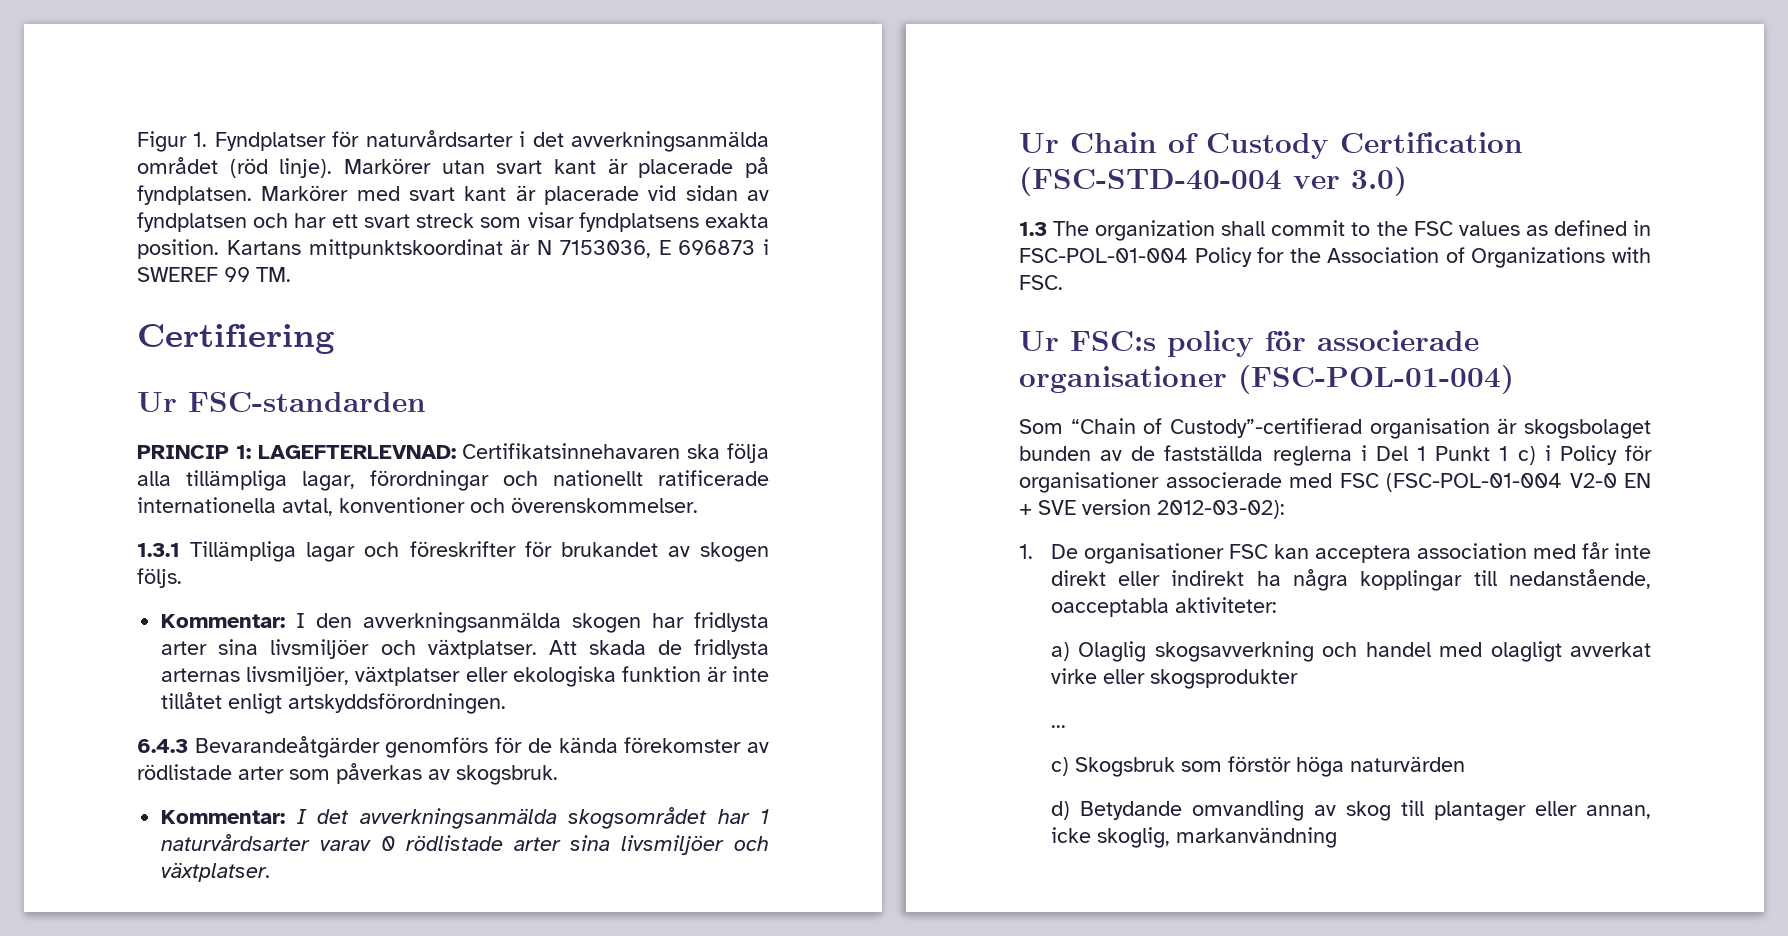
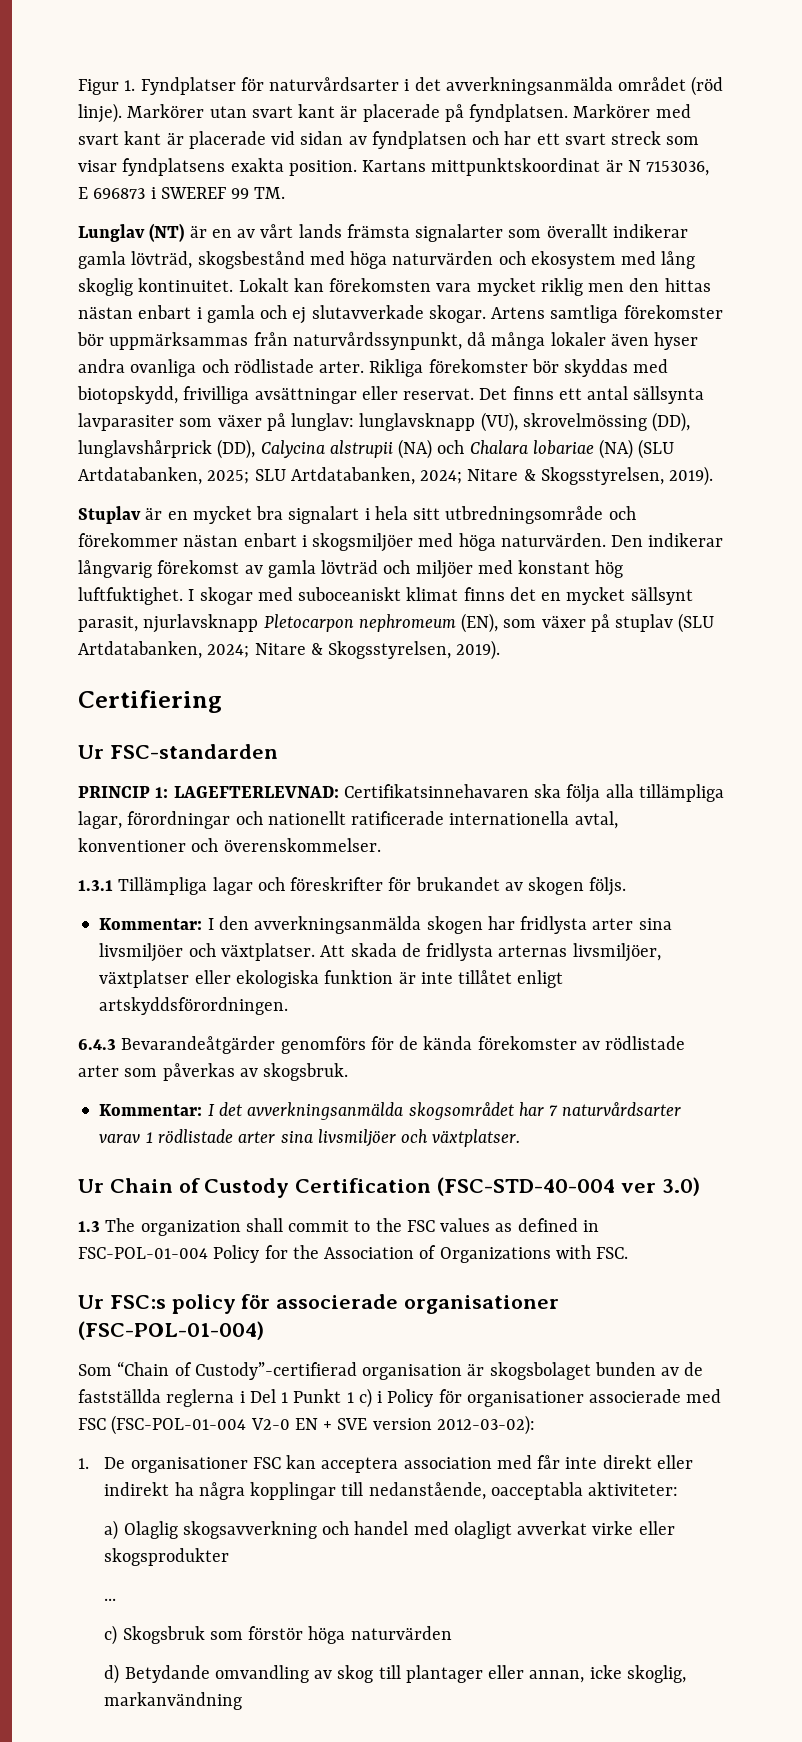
(291, 274) none -> [78,223,688,242] [78,251,696,269] [78,278,711,296] [78,305,723,324] [77,332,699,350] [78,359,669,377] [77,386,705,404] [78,412,691,432] [78,439,675,459] [78,466,714,486] [78,506,636,524] [78,533,724,552] [78,560,624,579] [78,587,693,605] [78,613,715,633] [78,640,501,660] // Lunglav (NT) är en av vårt lands främsta signalarter som överallt indikerar gamla lövträd, skogsbestånd med höga naturvärden och ekosystem med lång skoglig kontinuitet. Lokalt kan förekomsten vara mycket riklig men den hittas nästan enbart i gamla och ej slutavverkade skogar. Artens samtliga förekomster bör uppmärksammas från naturvårdssynpunkt, då många lokaler även hyser andra ovanliga och rödlistade arter. Rikliga förekomster bör skyddas med biotopskydd, frivilliga avsättningar eller reservat. Det finns ett antal sällsynta lavparasiter som växer på lunglav: lunglavsknapp (VU), skrovelmössing (DD), lunglavshårprick (DD), Calycina alstrupii (NA) och Chalara lobariae (NA) (SLU Artdatabanken, 2025; SLU Artdatabanken, 2024; Nitare & Skogsstyrelsen, 2019). // Stuplav är en mycket bra signalart i hela sitt utbredningsområde och förekommer nästan enbart i skogsmiljöer med höga naturvärden. Den indikerar långvarig förekomst av gamla lövträd och miljöer med konstant hög luftfuktighet. I skogar med suboceaniskt klimat finns det en mycket sällsynt parasit, njurlavsknapp Pletocarpon nephromeum (EN), som växer på stuplav (SLU Artdatabanken, 2024; Nitare & Skogsstyrelsen, 2019).
[760,809,769,824] 1 -> [549,1105,559,1116] 7
[380,836,395,851] 0 -> [145,1132,153,1143] 1

